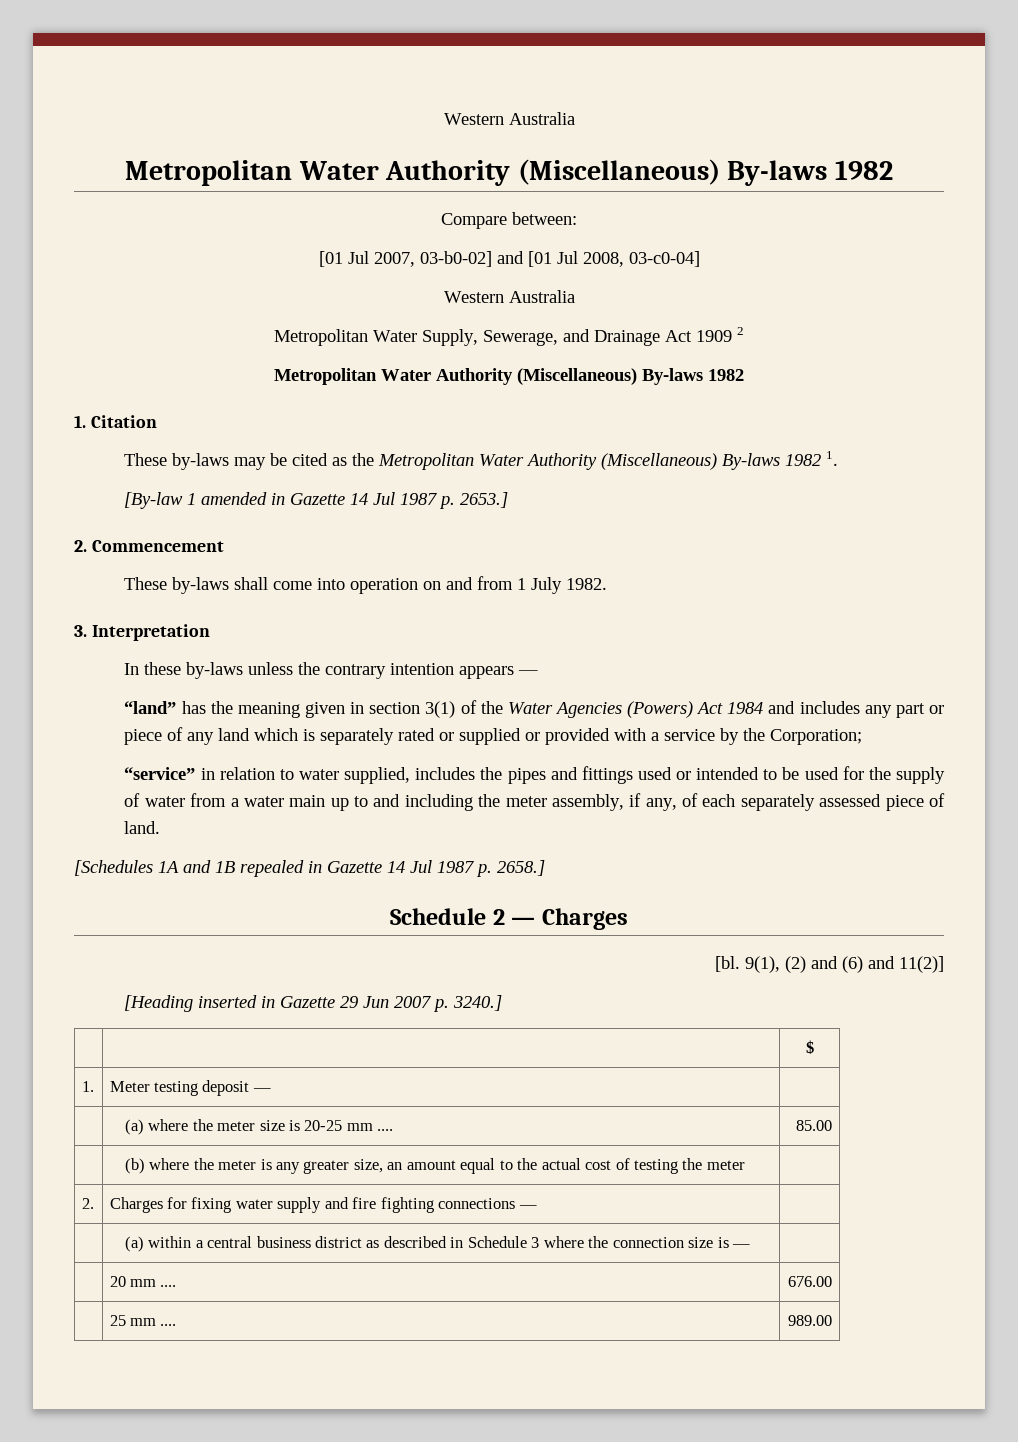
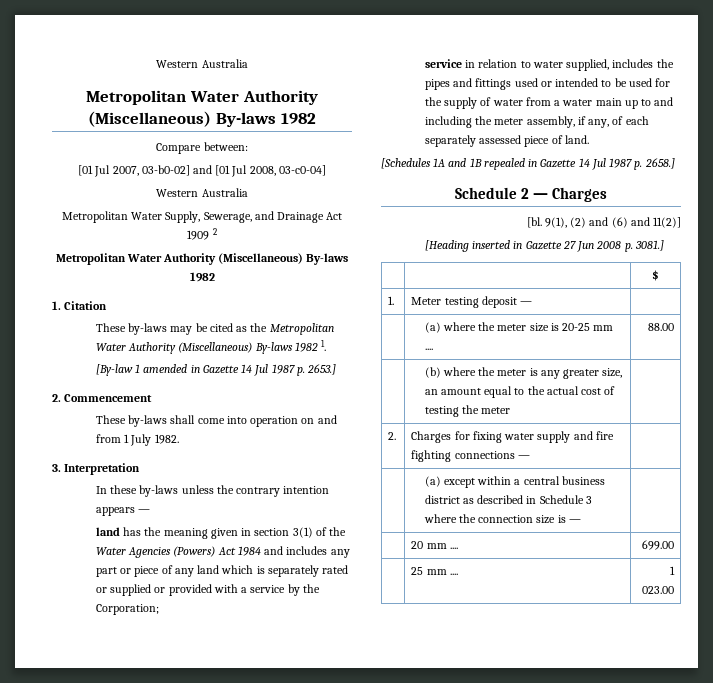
[124,701,177,714] “land” -> [95,527,120,536] land
[124,767,196,780] “service” -> [424,59,462,68] service
[340,995,503,1012] 29 Jun 2007 p. 3240.] -> [562,240,664,252] 27 Jun 2008 p. 3081.]
[796,1120,833,1131] 85.00 -> [647,323,674,331] 88.00
(144, 1244) none -> [443,478,475,488] except
[788,1276,833,1287] 676.00 -> [641,540,674,550] 699.00
[788,1315,833,1326] 989.00 -> [669,566,675,575] [641,586,674,594] 1 023.00

